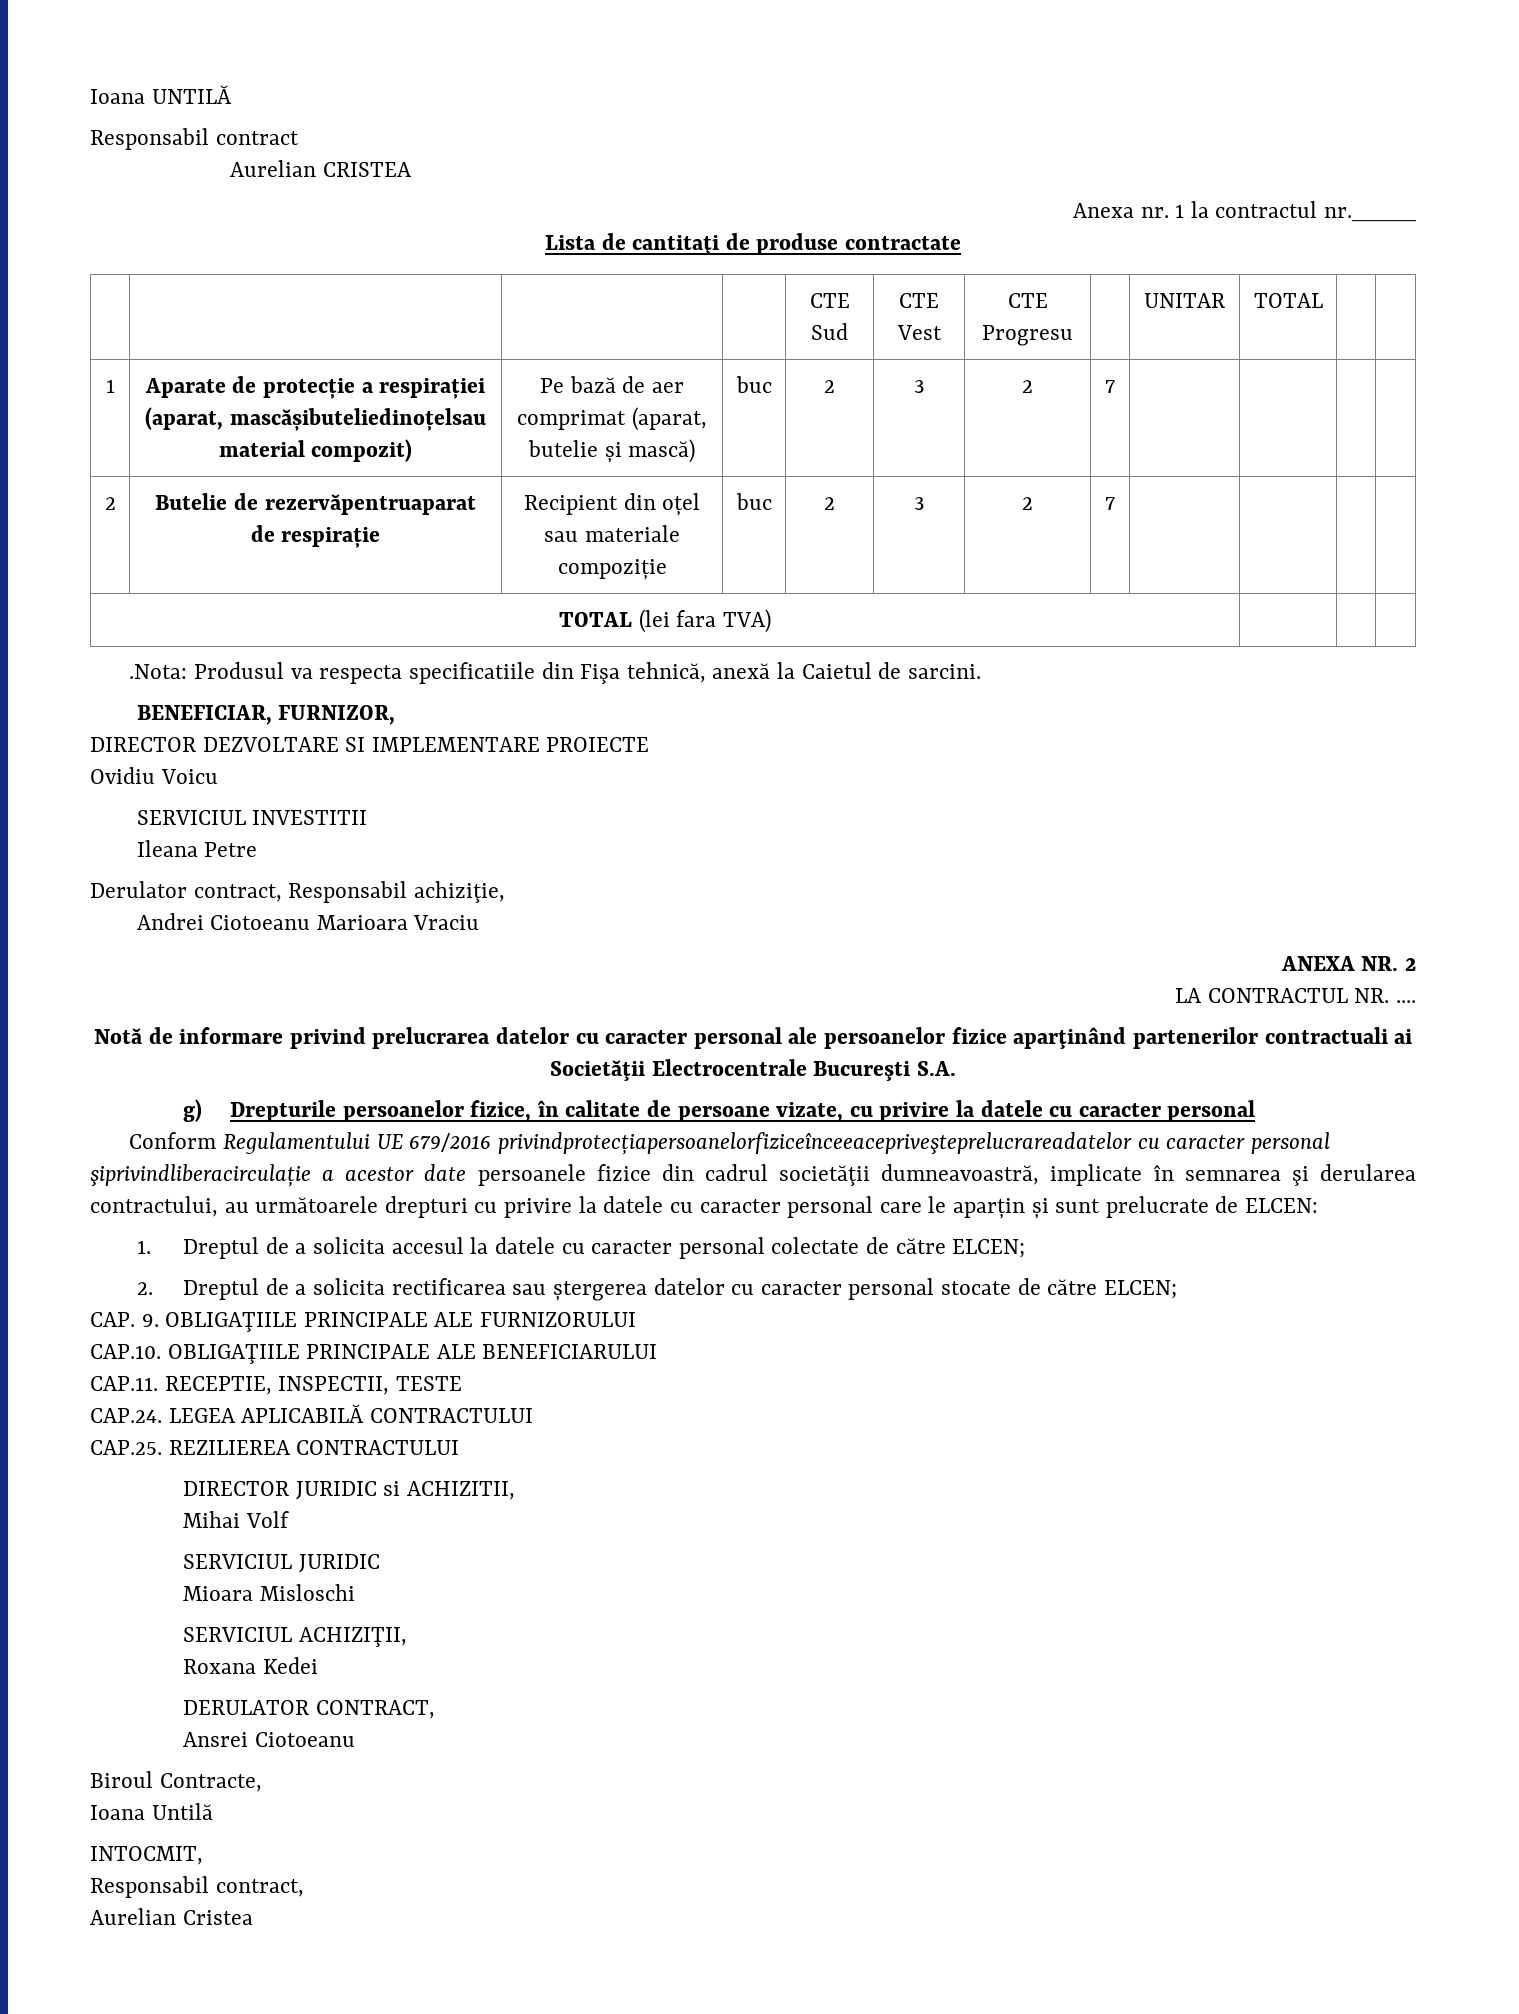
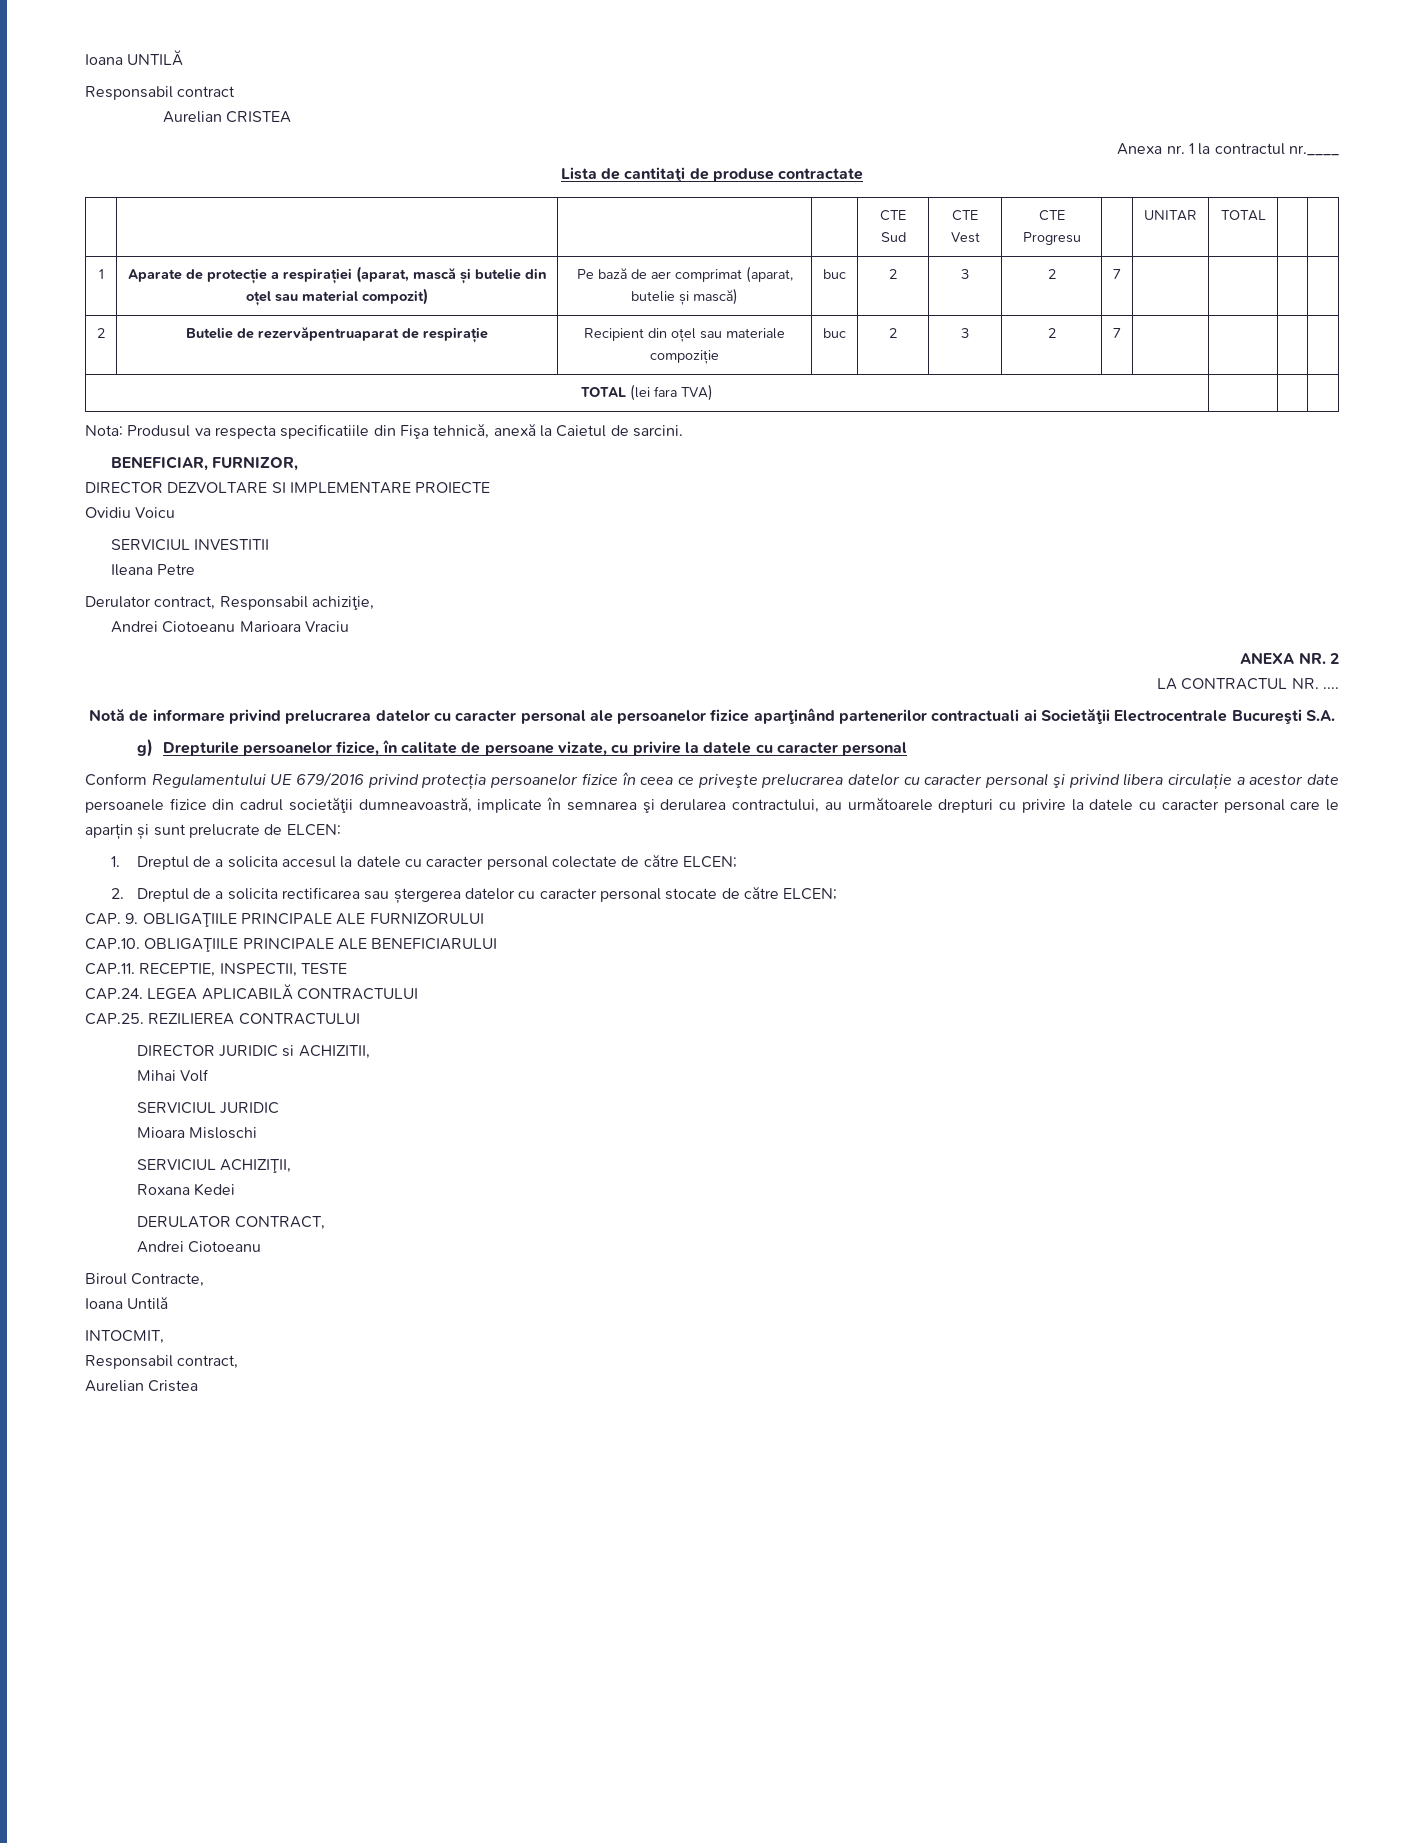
[229,408,486,431] mascășibuteliedinoțelsau -> [412,268,547,284] [246,291,298,306] mască și butelie din oțel sau
[129,664,188,679] .Nota: -> [85,425,123,436] Nota:
[497,1132,1330,1155] [90,1164,311,1187] privindprotecțiapersoanelorfiziceînceeacepriveşteprelucrareadatelor cu caracter personal şiprivindliberacirculație -> [367,772,1232,790] privind protecția persoanelor fizice în ceea ce priveşte prelucrarea datelor cu caracter personal şi privind libera circulație
[183,1732,249,1747] Ansrei -> [136,1241,184,1253] Andrei

